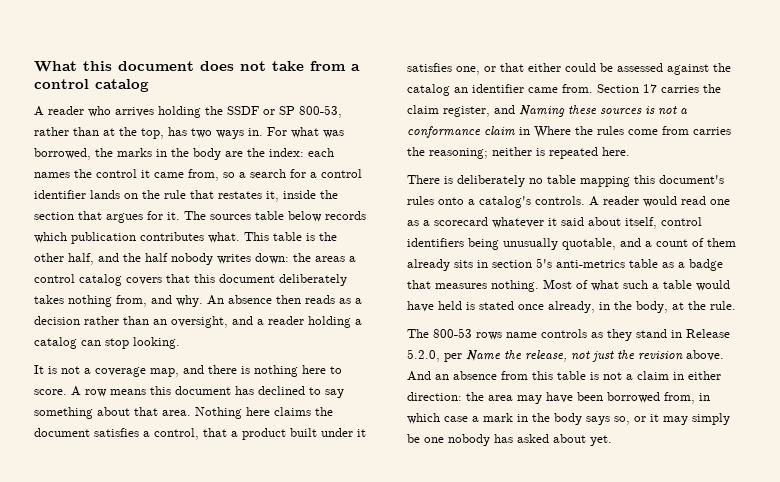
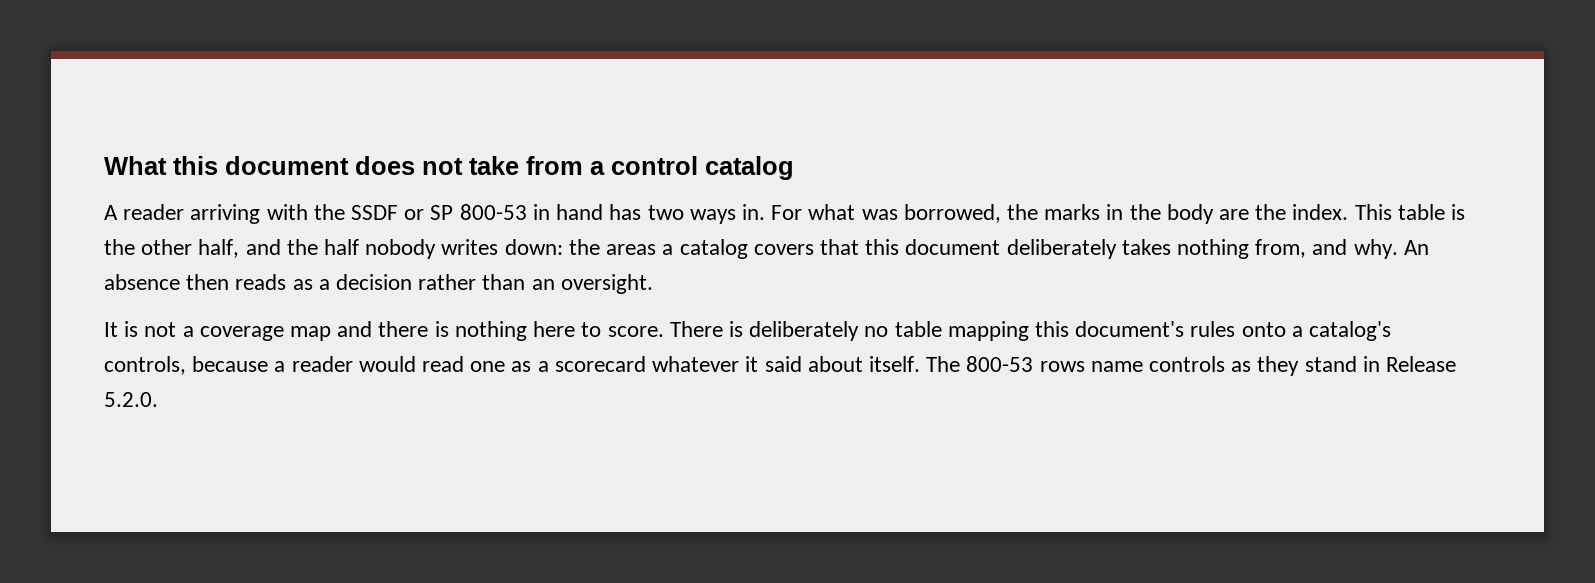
[88,106,201,118] who arrives holding -> [190,204,308,224] arriving with
[299,105,342,118] [34,127,164,139] 800-53, rather than at the top, -> [459,204,604,220] 800-53 in hand
[269,148,334,157] [34,169,362,181] [34,190,338,202] [34,211,366,223] [34,232,240,244] index: each names the control it came from, so a search for a control identifier lands on the rule that restates it, inside the section that argues for it. The sources table below records which publication contributes what. -> [1292,204,1349,220] index.
[34,274,75,283] control -> (674, 249) none
[171,316,362,328] [34,337,180,349] oversight, and a reader holding a catalog can stop looking. -> [560,274,653,294] oversight.
[150,368,179,377] map, -> [290,326,332,341] map
[71,386,344,398] [34,407,333,419] [34,428,366,440] [407,63,731,75] [407,84,721,96] [407,105,687,117] [407,126,731,138] [407,147,630,159] A row means this document has declined to say something about that area. Nothing here claims the document satisfies a control, that a product built under it satisfies one, or that either could be assessed against the catalog an identifier came from. Section 17 carries the claim register, and Naming these sources is not a conformance claim in Where the rules come from carries the reasoning; neither is repeated here. // -> (664, 331) none
[535,196,599,206] controls. A -> [104,356,286,375] controls, because a
[625,217,702,229] [407,238,736,250] [407,258,723,271] [407,279,730,292] [407,301,736,313] itself, control identifiers being unusually quotable, and a count of them already sits in section 5's anti-metrics table as a badge that measures nothing. Most of what such a table would have held is stated once already, in the body, at the rule. // -> [868,356,920,372] itself.
[407,349,724,362] [407,371,721,381] [407,392,710,404] [407,413,730,425] [407,434,612,446] 5.2.0, per Name the release, not just the revision above. And an absence from this table is not a claim in either direction: the area may have been borrowed from, in which case a mark in the body says so, or it may simply be one nobody has asked about yet. -> [104,392,158,407] 5.2.0.

